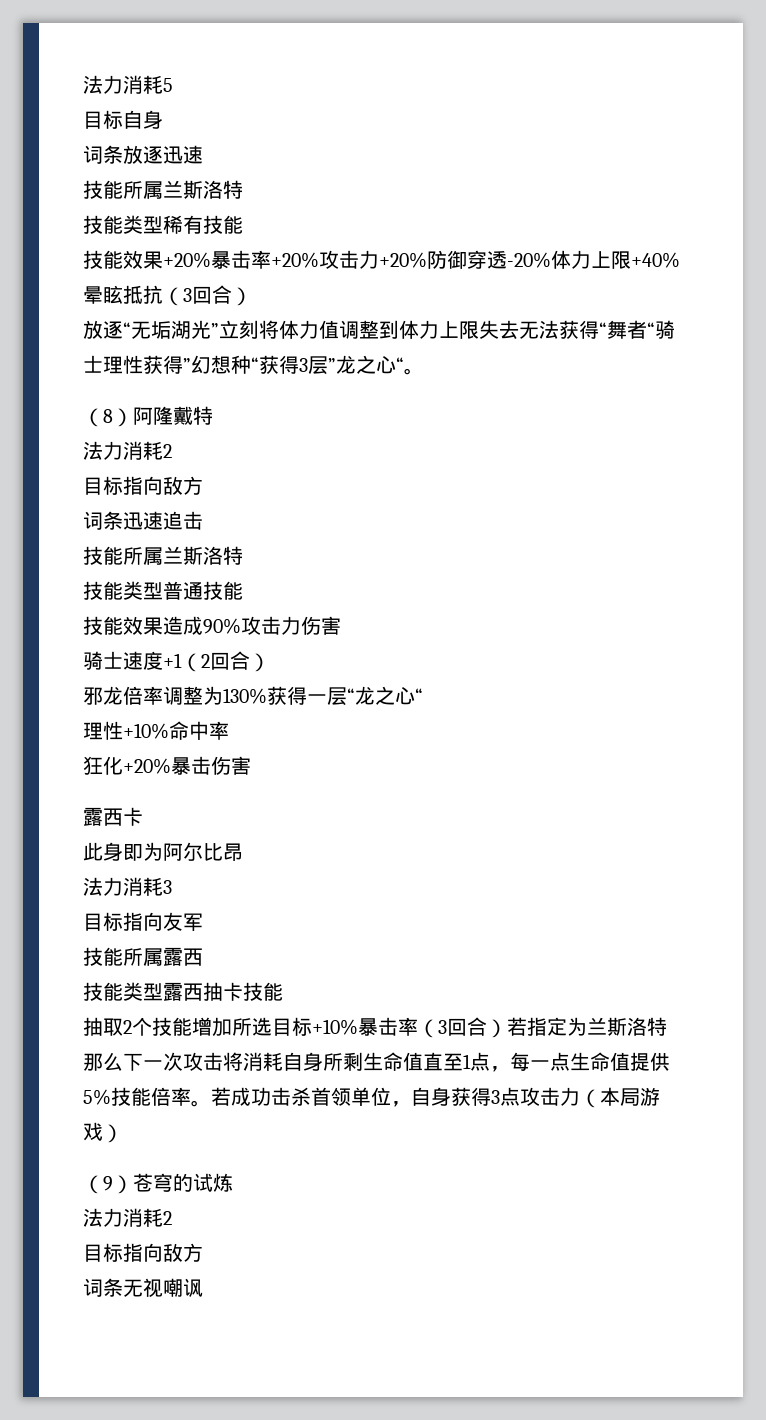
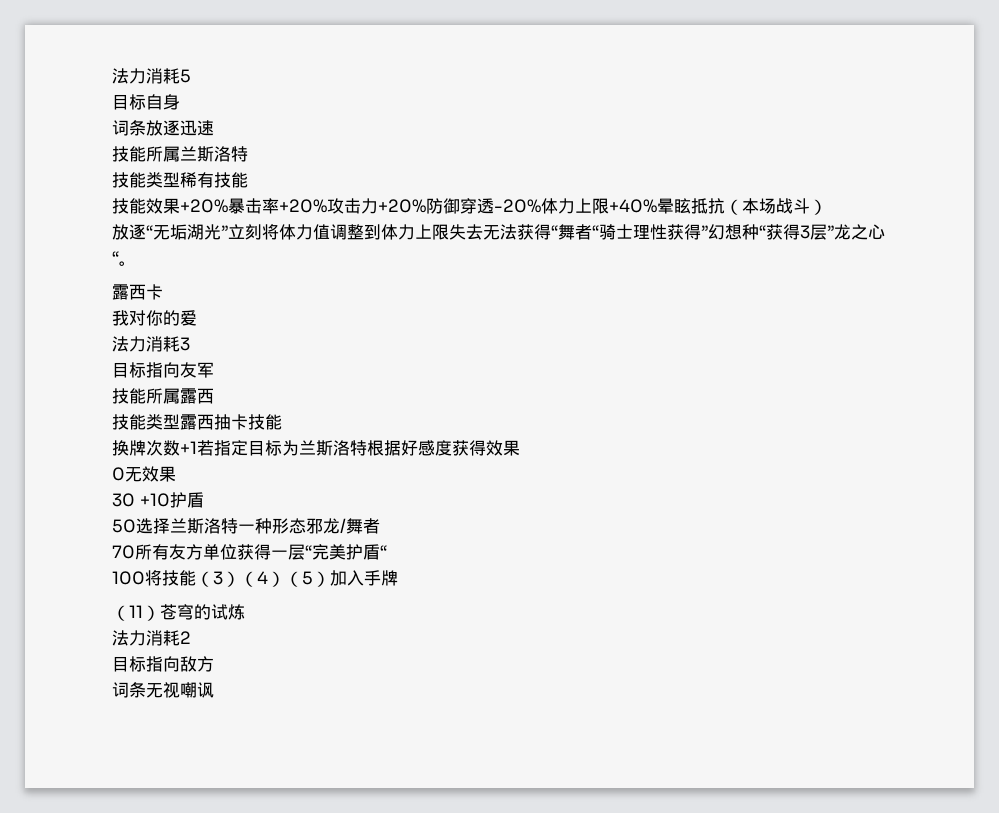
[183,285,232,304] 3回合 -> [742,198,810,214] 本场战斗
[83,406,213,427] [83,441,172,460] [83,476,203,495] [83,511,203,530] [83,546,243,565] [83,581,243,600] [83,616,341,635] [83,651,270,672] [83,686,423,706] [83,721,229,740] [83,756,251,775] [83,807,143,826] [83,842,243,861] （8）阿隆戴特 // 法力消耗2 // 目标指向敌方 // 词条迅速追击 // 技能所属兰斯洛特 // 技能类型普通技能 // 技能效果造成90%攻击力伤害 // 骑士速度+1（2回合） // 邪龙倍率调整为130%获得一层“龙之心“ // 理性+10%命中率 // 狂化+20%暴击伤害 // 露西卡 // 此身即为阿尔比昂 -> [112,284,163,300] [112,310,197,326] 露西卡 // 我对你的爱
[83,1017,667,1038] [83,1052,670,1072] [83,1087,660,1108] [83,1122,123,1143] [83,1175,113,1194] 抽取2个技能增加所选目标+10%暴击率（3回合）若指定为兰斯洛特那么下一次攻击将消耗自身所剩生命值直至1点，每一点生命值提供5%技能倍率。若成功击杀首领单位，自身获得3点攻击力（本局游戏） // （9 -> [112,440,520,456] [112,466,176,482] [112,492,204,508] [112,518,380,534] [112,544,387,560] [112,570,398,587] [112,605,143,621] 换牌次数+1若指定目标为兰斯洛特根据好感度获得效果 // 0无效果 // 30 +10护盾 // 50选择兰斯洛特一种形态邪龙/舞者 // 70所有友方单位获得一层“完美护盾“ // 100将技能（3）（4）（5）加入手牌 // （11

